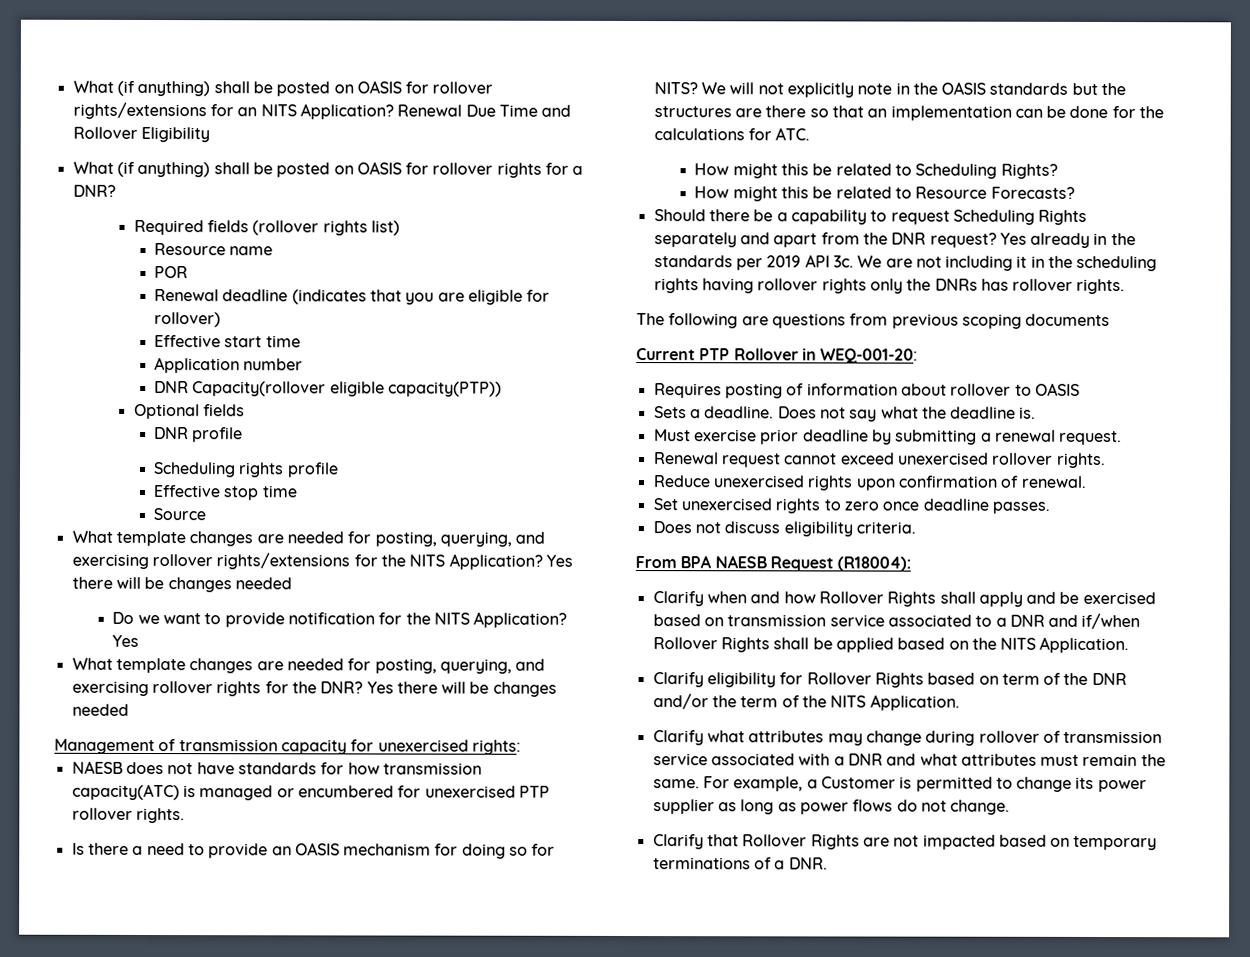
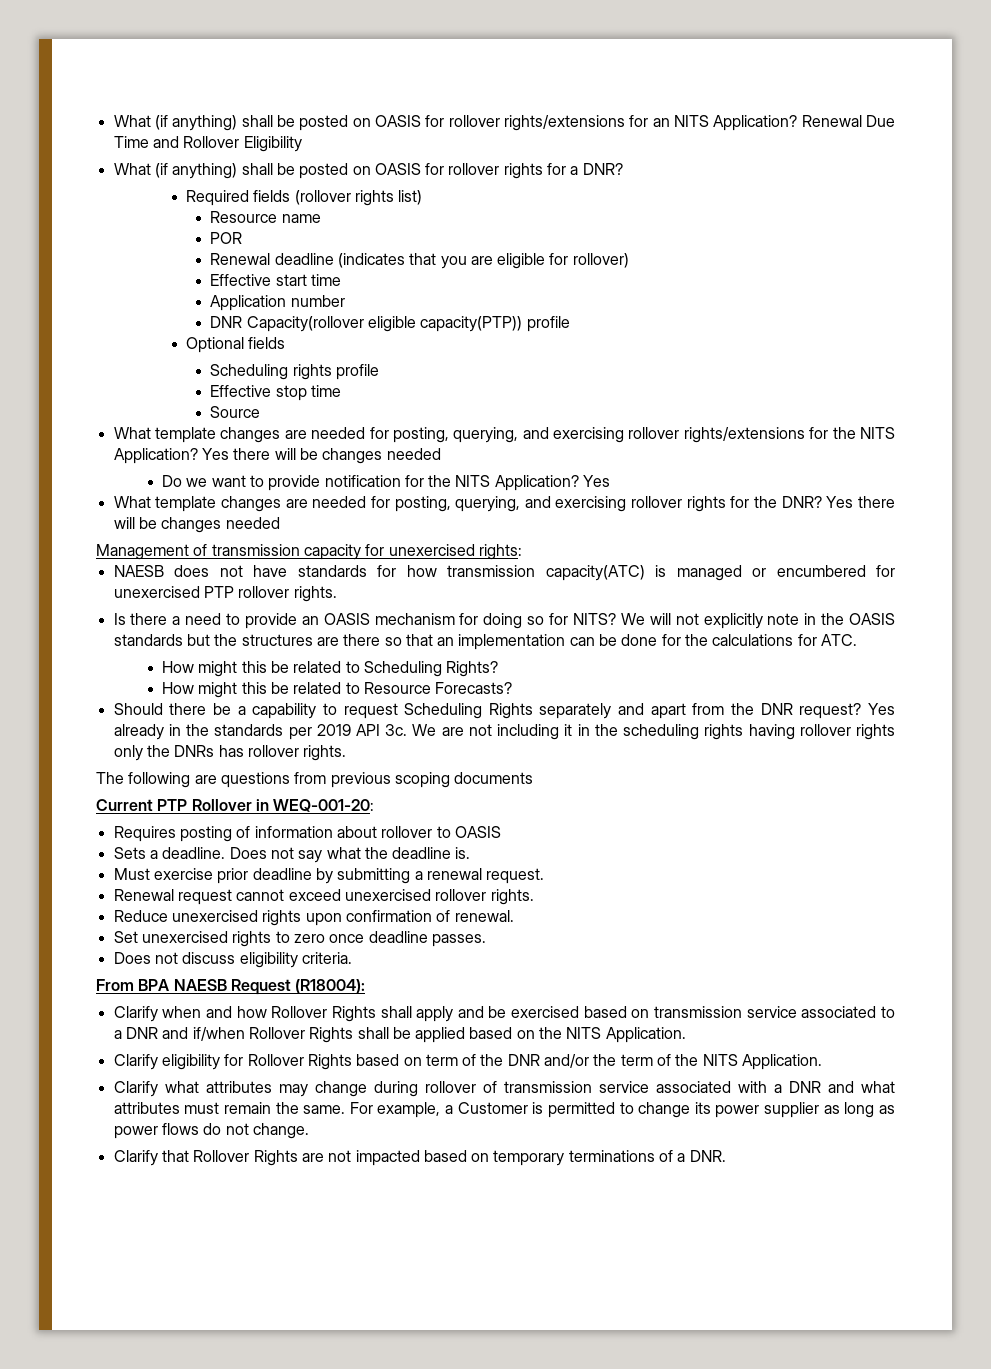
(503, 389) none -> [526,316,570,332] profile
[154,427,244,443] // DNR profile -> (286, 343) none

